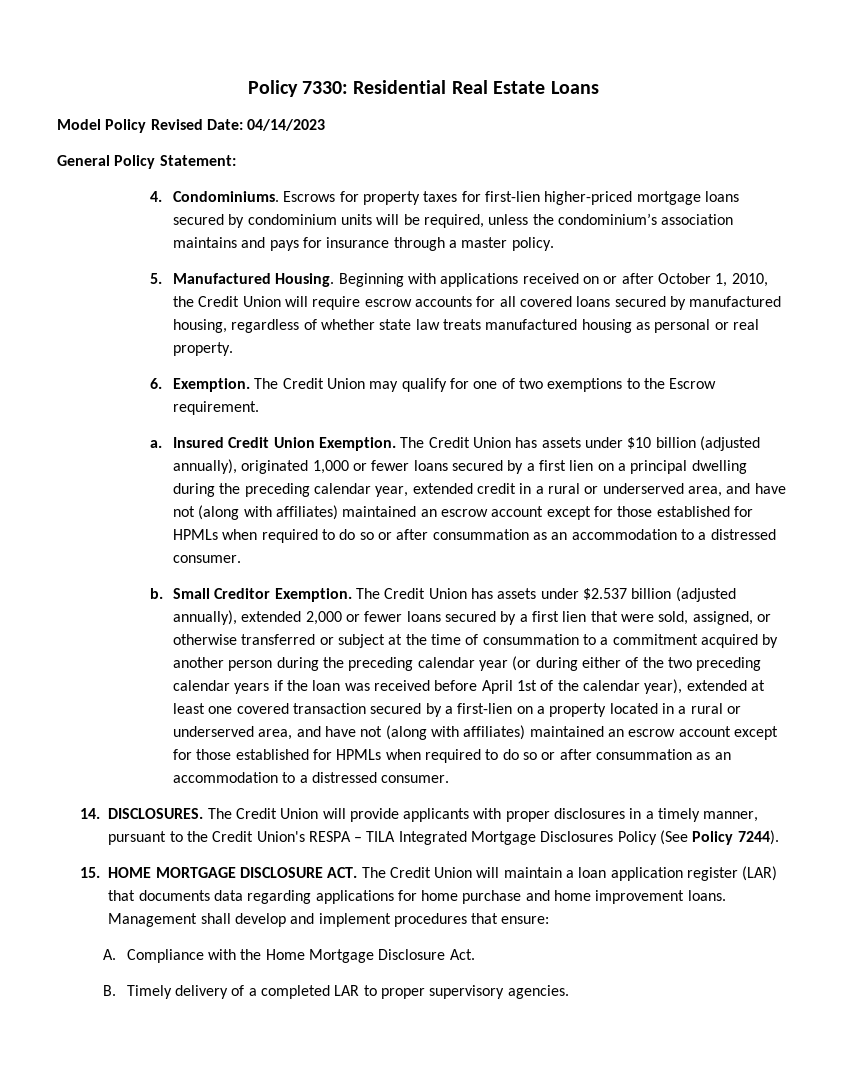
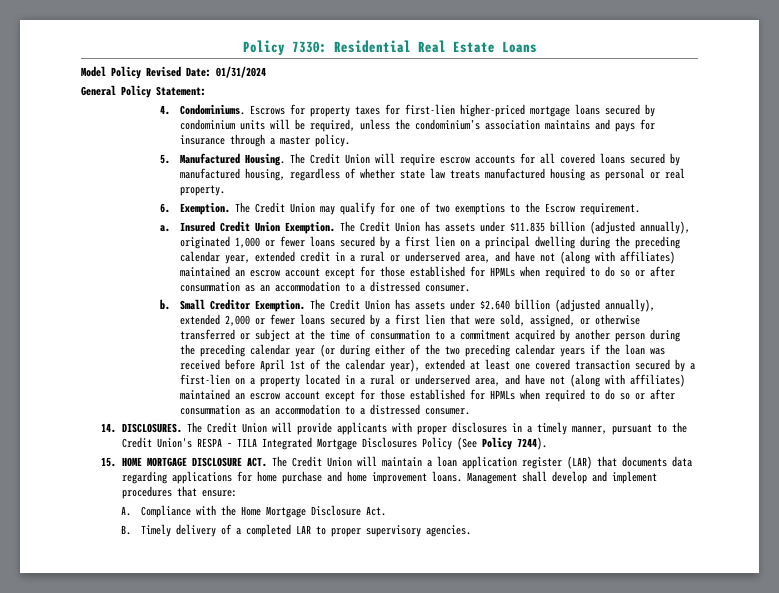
[247,119,326,131] 04/14/2023 -> [216,66,266,78] 01/31/2024
[338,273,768,287] [173,296,195,307] Beginning with applications received on or after October 1, 2010, the -> [290,153,306,164] The
[627,437,652,449] $10 -> [510,222,546,232] $11.835
[582,588,627,600] $2.537 -> [480,300,511,310] $2.640

